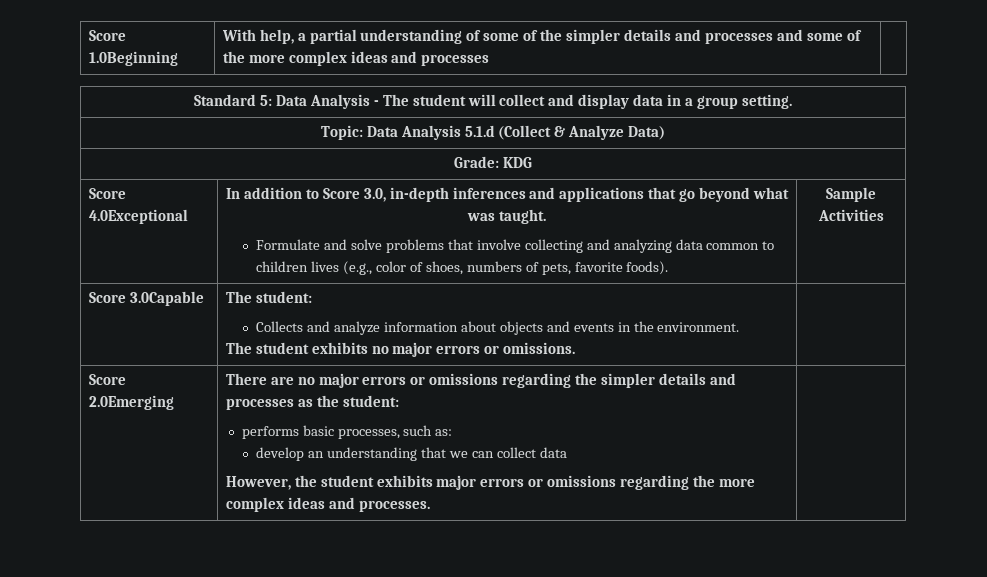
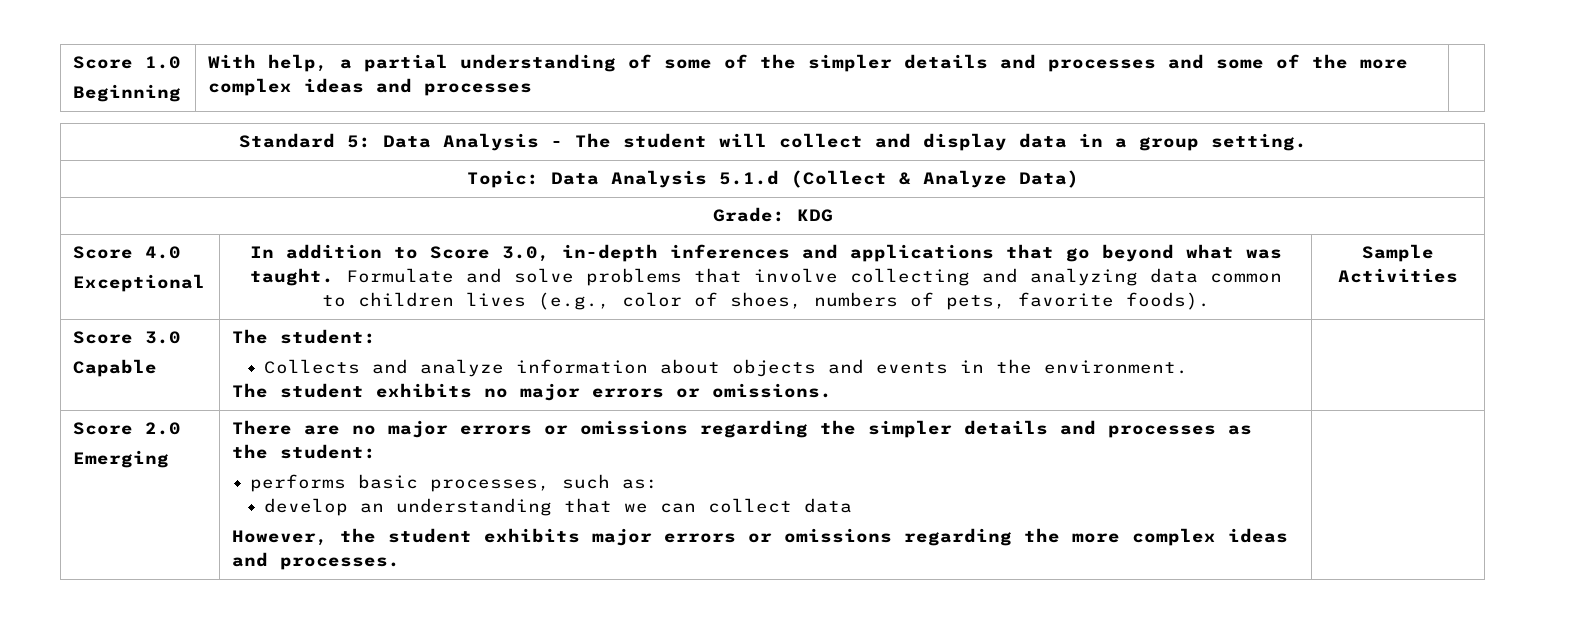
[88,30,126,41] [88,51,178,66] Score 1.0Beginning -> [73,56,182,69] [73,84,182,102] Score 1.0 // Beginning
[88,209,188,224] 4.0Exceptional -> [145,246,182,259] [73,274,206,292] 4.0 // Exceptional
(546, 216) // -> (334, 277) none
[129,291,204,306] 3.0Capable -> [145,331,182,344] [73,359,158,377] 3.0 // Capable
[88,395,174,410] 2.0Emerging -> [145,422,182,435] [73,450,170,468] 2.0 // Emerging

